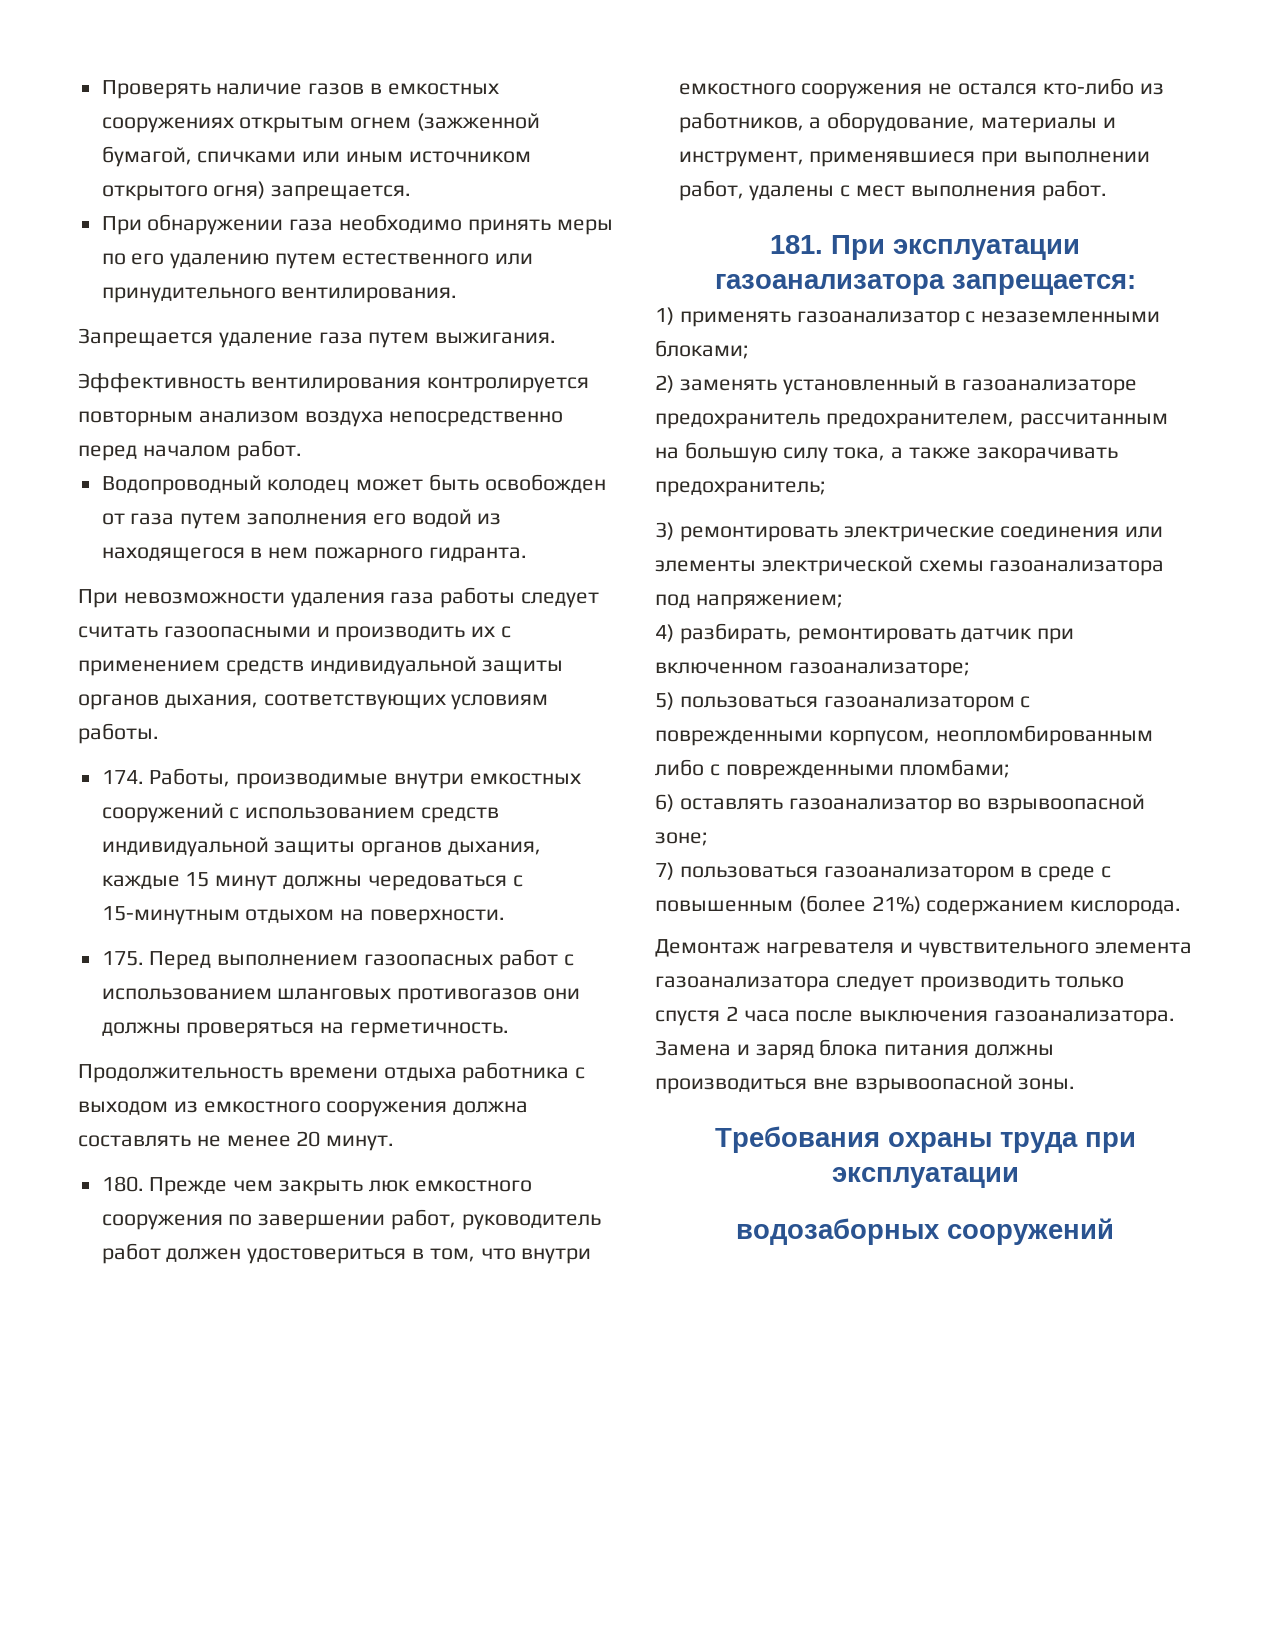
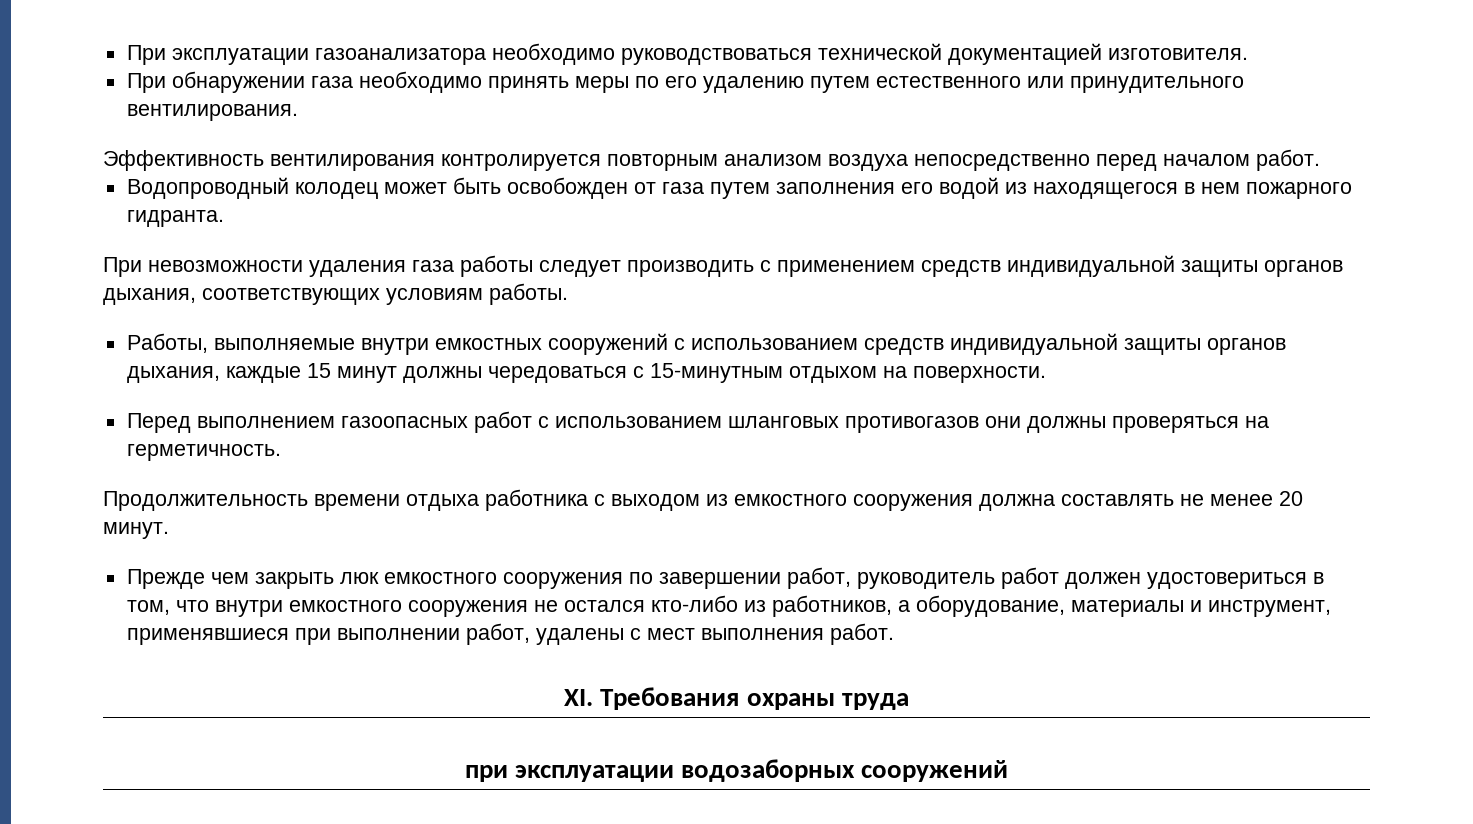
[101,80,499,99] [101,113,541,133] [101,146,531,167] [101,181,412,201] Проверять наличие газов в емкостных сооружениях открытым огнем (зажженной бумагой, спичками или иным источником открытого огня) запрещается. -> [126,43,1248,65] При эксплуатации газоанализатора необходимо руководствоваться технической документацией изготовителя.
[78,328,557,348] // Запрещается удаление газа путем выжигания. -> (298, 112) none
[78,626,496,642] считать газоопасными и производить их -> [627,260,754,277] производить
[101,768,389,789] 174. Работы, производимые -> [126,333,355,353] Работы, выполняемые
[101,951,144,966] 175. -> (1046, 374) none
[101,1176,144,1192] 180. -> (169, 530) none
[770,235,1080,260] [714,274,1136,295] [655,307,1161,327] [655,340,749,359] [655,375,1138,395] [655,413,1168,429] [655,442,1118,463] [655,481,826,497] [655,522,1164,542] [655,556,1165,576] [655,594,843,610] [655,623,1075,644] [655,662,970,678] [655,692,1031,712] [655,725,1153,746] [655,759,1011,780] [655,794,1146,814] [655,832,708,846] [655,862,1112,882] [655,895,1182,916] [655,939,1193,958] [655,976,1125,992] [655,1006,1176,1026] [655,1039,1055,1060] [655,1074,1076,1094] 181. При эксплуатации газоанализатора запрещается: // 1) применять газоанализатор с незаземленными блоками; // 2) заменять установленный в газоанализаторе предохранитель предохранителем, рассчитанным на большую силу тока, а также закорачивать предохранитель; // 3) ремонтировать электрические соединения или элементы электрической схемы газоанализатора под напряжением; // 4) разбирать, ремонтировать датчик при включенном газоанализаторе; // 5) пользоваться газоанализатором с поврежденными корпусом, неопломбированным либо с поврежденными пломбами; // 6) оставлять газоанализатор во взрывоопасной зоне; // 7) пользоваться газоанализатором в среде с повышенным (более 21%) содержанием кислорода. // Демонтаж нагревателя и чувствительного элемента газоанализатора следует производить только спустя 2 часа после выключения газоанализатора. Замена и заряд блока питания должны производиться вне взрывоопасной зоны. // -> [564,689,594,706] XI.
(1078, 1142) none -> (909, 701) //
(1019, 1177) // -> (674, 773) none

